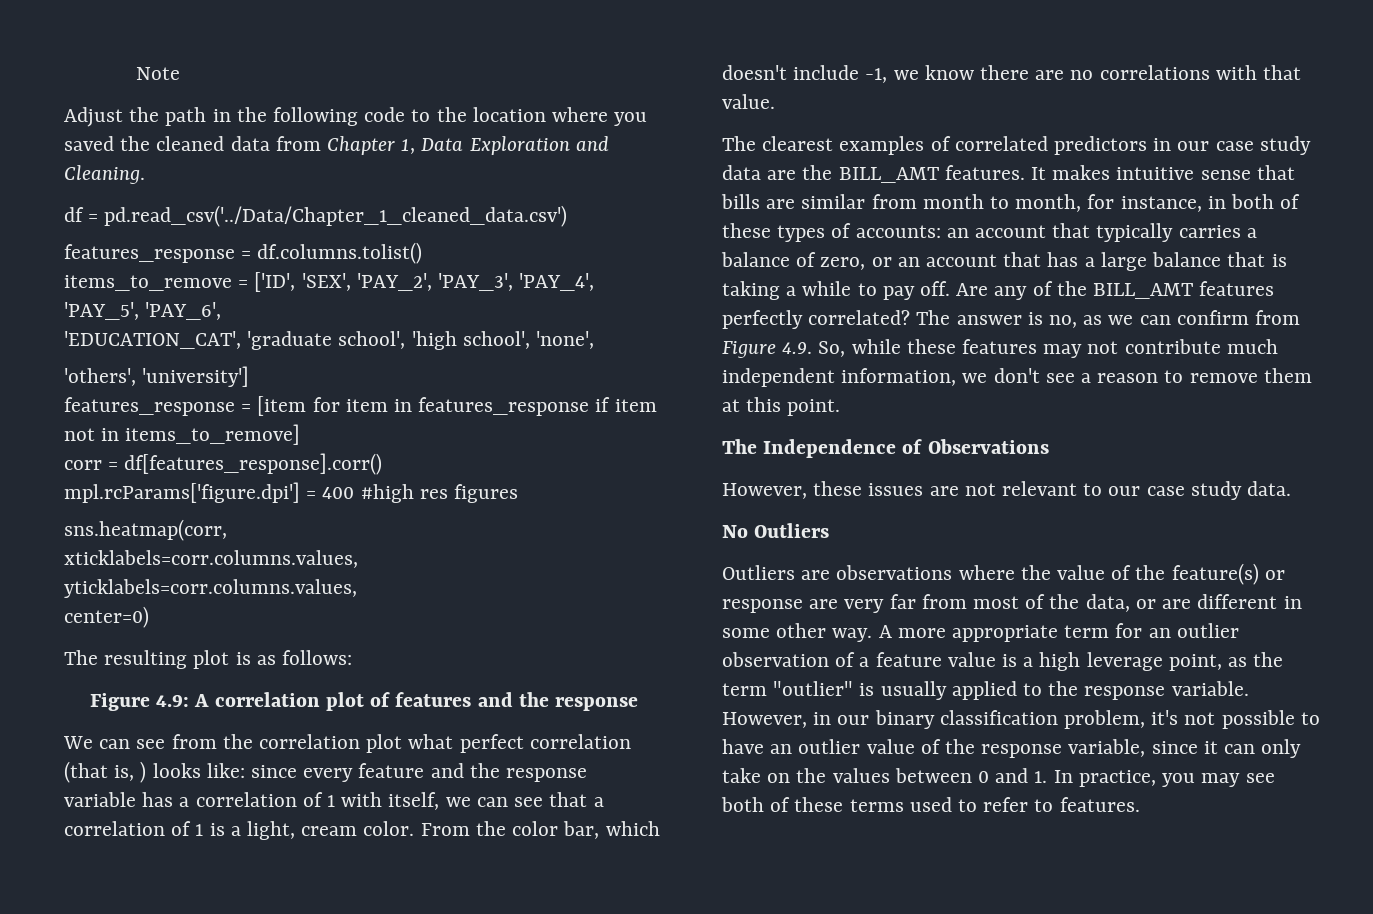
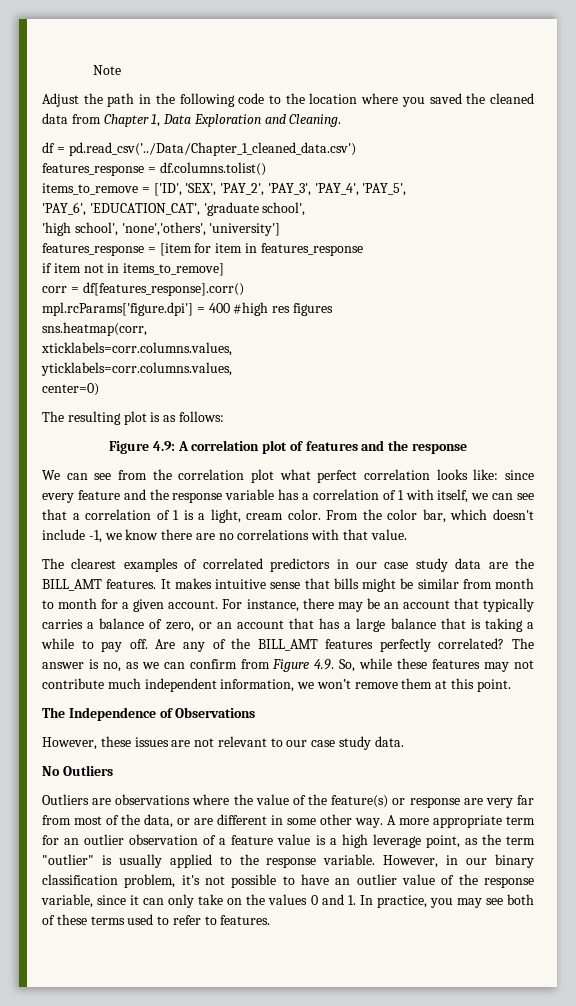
(139, 311) none -> (407, 189) //
(222, 311) // -> (86, 209) none
(406, 340) none -> (306, 209) //
[536,331,595,349] [64,368,136,386] 'none', // 'others', -> [121,222,206,236] 'none','others',
(590, 406) none -> (363, 249) //
[64,761,147,783] (that is, ) -> (430, 474) none
[766,199,796,209] are -> [362,578,414,592] might be
[1015,194,1301,212] [722,223,941,242] month, for instance, in both of these types of accounts: -> [58,598,380,612] month for a given account. For instance, there may be
[993,368,1184,383] don't see a reason to -> [316,679,351,689] won’t
[894,768,972,783] between -> (308, 899) none

